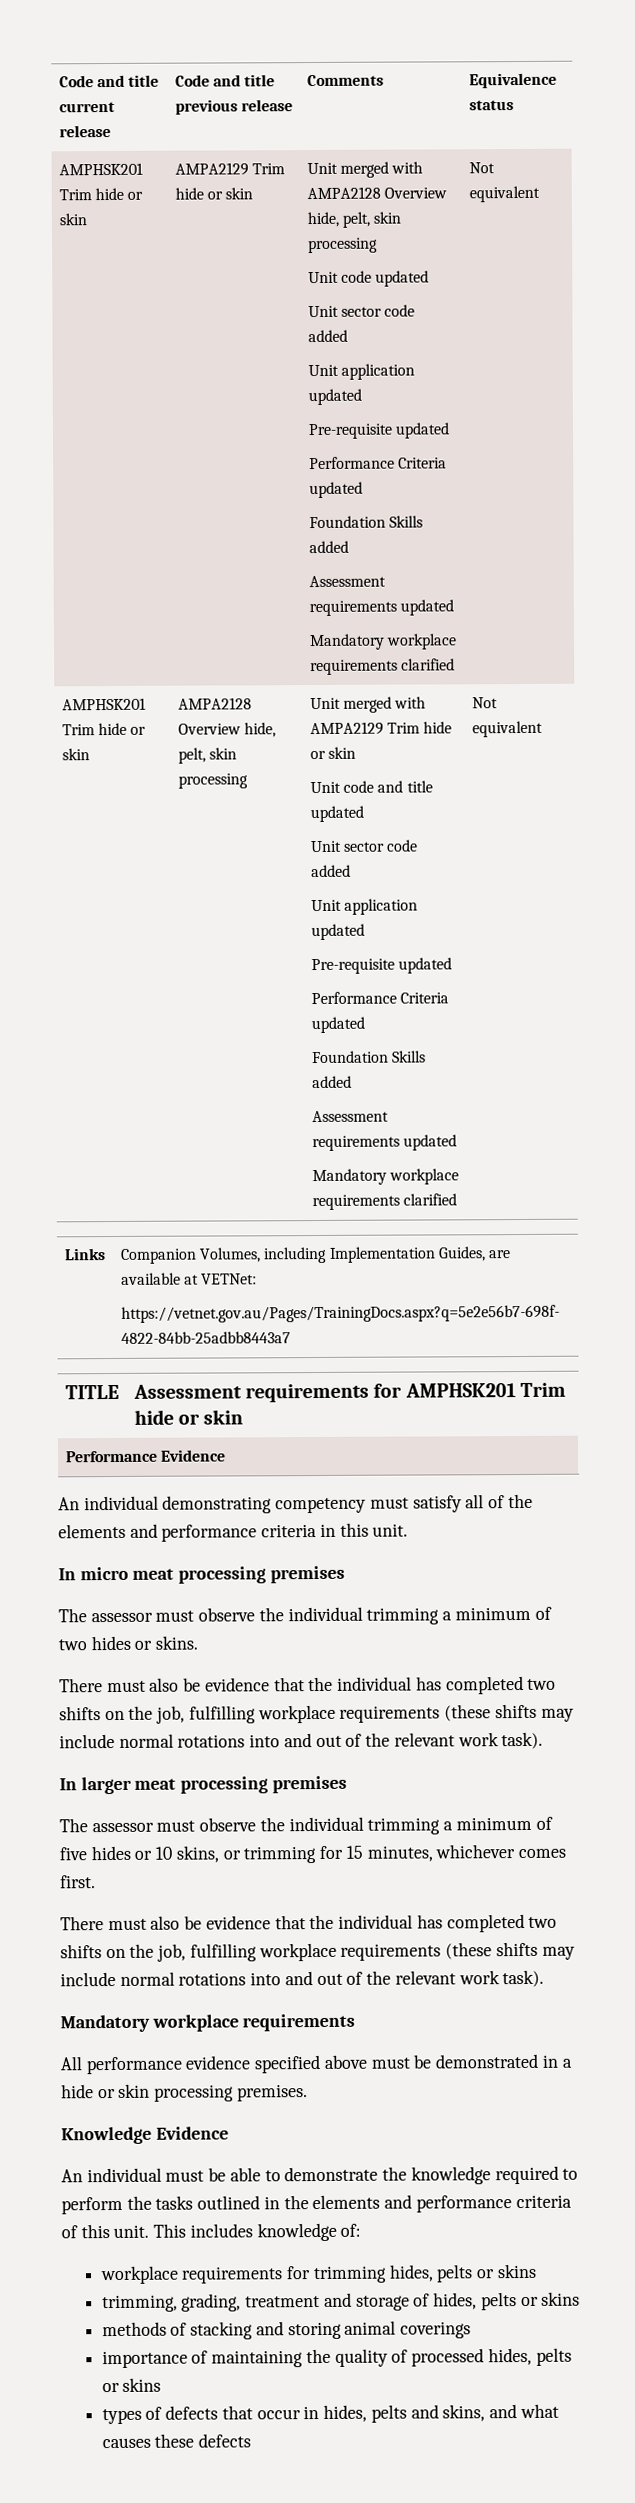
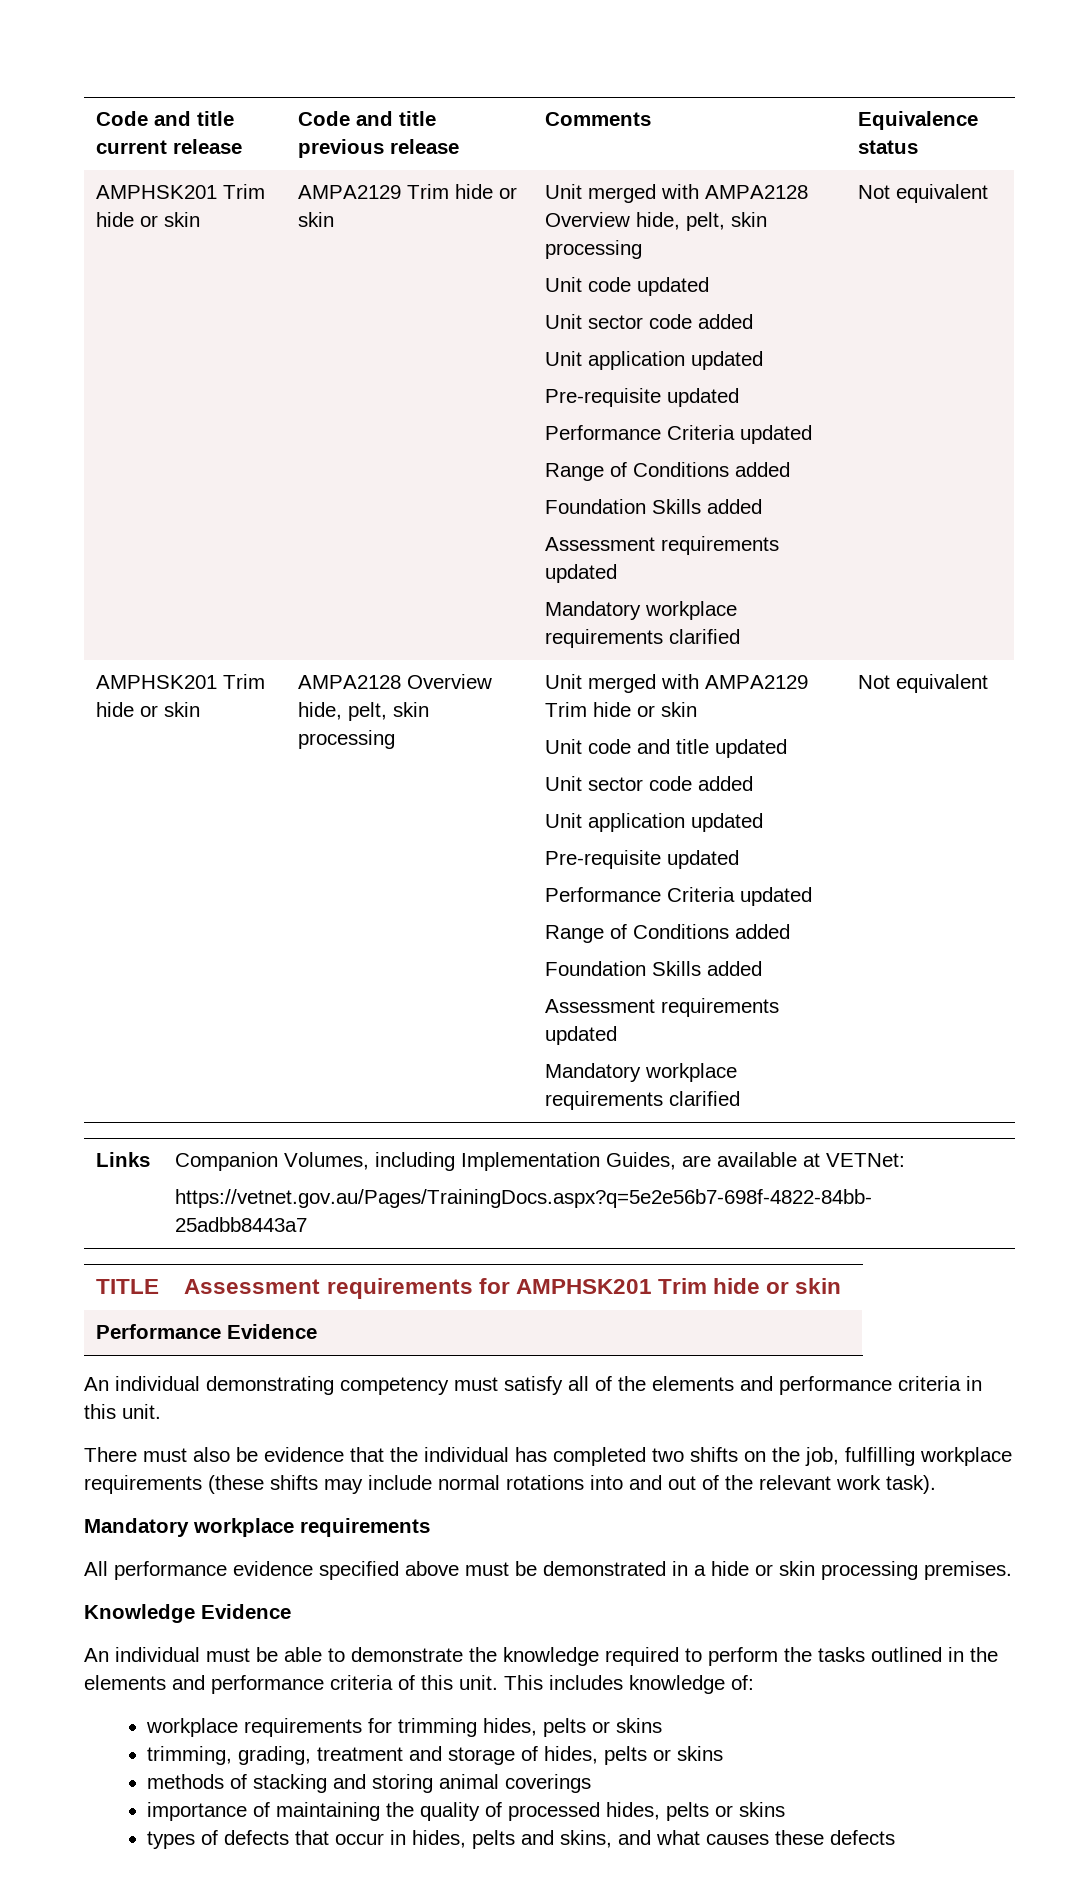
(363, 490) none -> [545,462,791,481] // Range of Conditions added
(365, 1025) none -> [545,924,791,943] // Range of Conditions added
[58,1565,345,1584] [58,1606,552,1625] [58,1635,199,1651] [59,1676,557,1695] [59,1703,574,1724] [59,1731,544,1750] [59,1775,347,1795] [59,1816,553,1835] [59,1844,566,1864] [60,1875,96,1889] // In micro meat processing premises // The assessor must observe the individual trimming a minimum of two hides or skins. // There must also be evidence that the individual has completed two shifts on the job, fulfilling workplace requirements (these shifts may include normal rotations into and out of the relevant work task). // In larger meat processing premises // The assessor must observe the individual trimming a minimum of five hides or 10 skins, or trimming for 15 minutes, whichever comes first. -> (161, 1411) none

